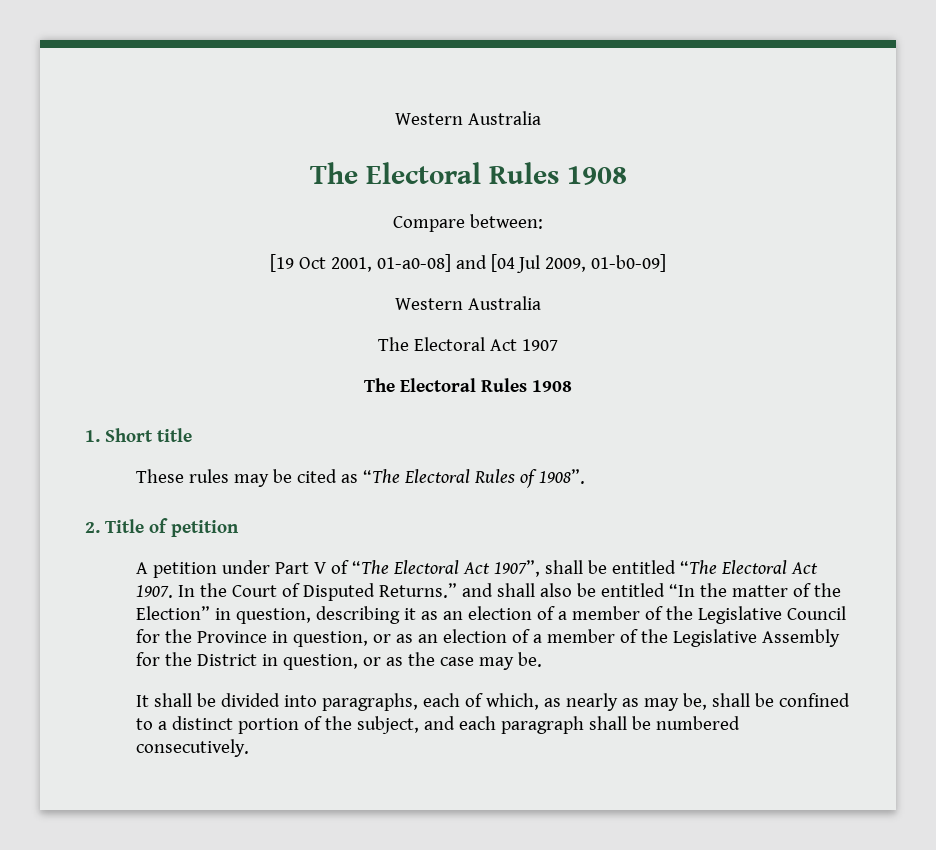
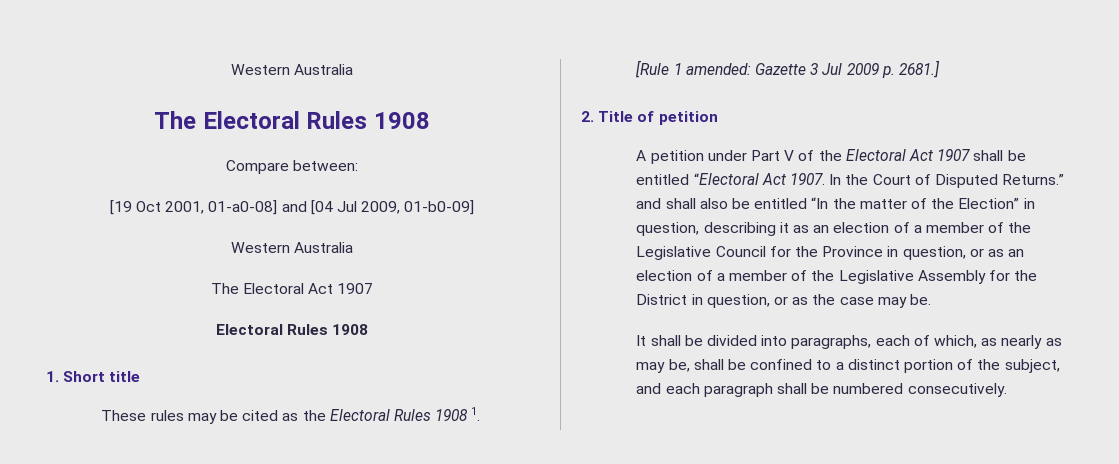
[364,378,396,392] The -> (374, 288) none
[363,469,586,488] “The Electoral Rules of 1908”. -> [302,407,481,421] [636,60,940,78] the Electoral Rules 1908 1. // [Rule 1 amended: Gazette 3 Jul 2009 p. 2681.]
[352,560,541,577] “The Electoral Act 1907”, -> [818,149,971,161] the Electoral Act 1907
[680,560,788,574] “The Electoral -> [693,173,759,185] “Electoral

